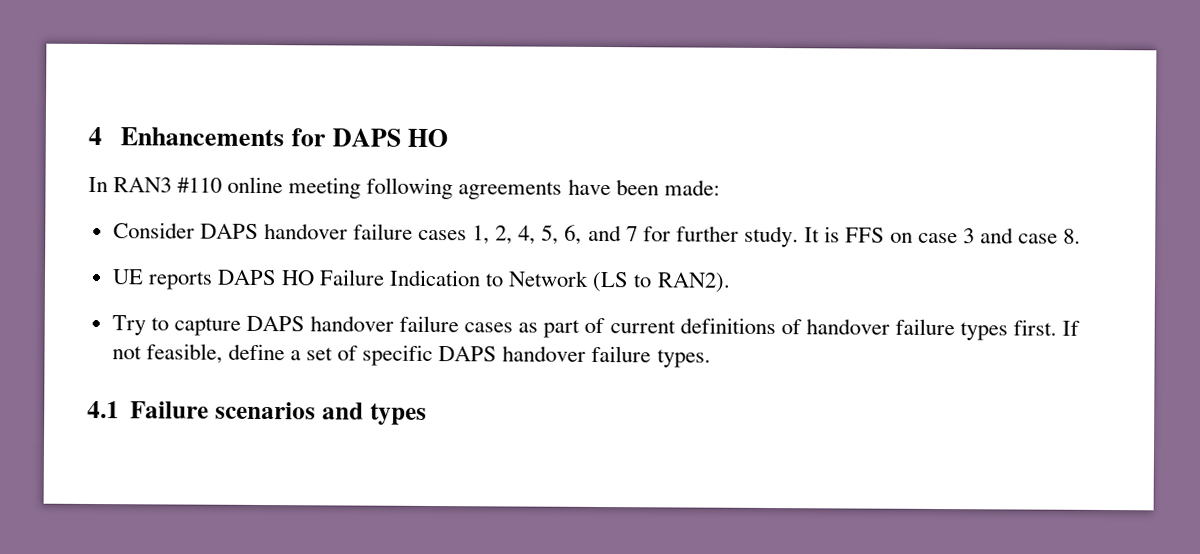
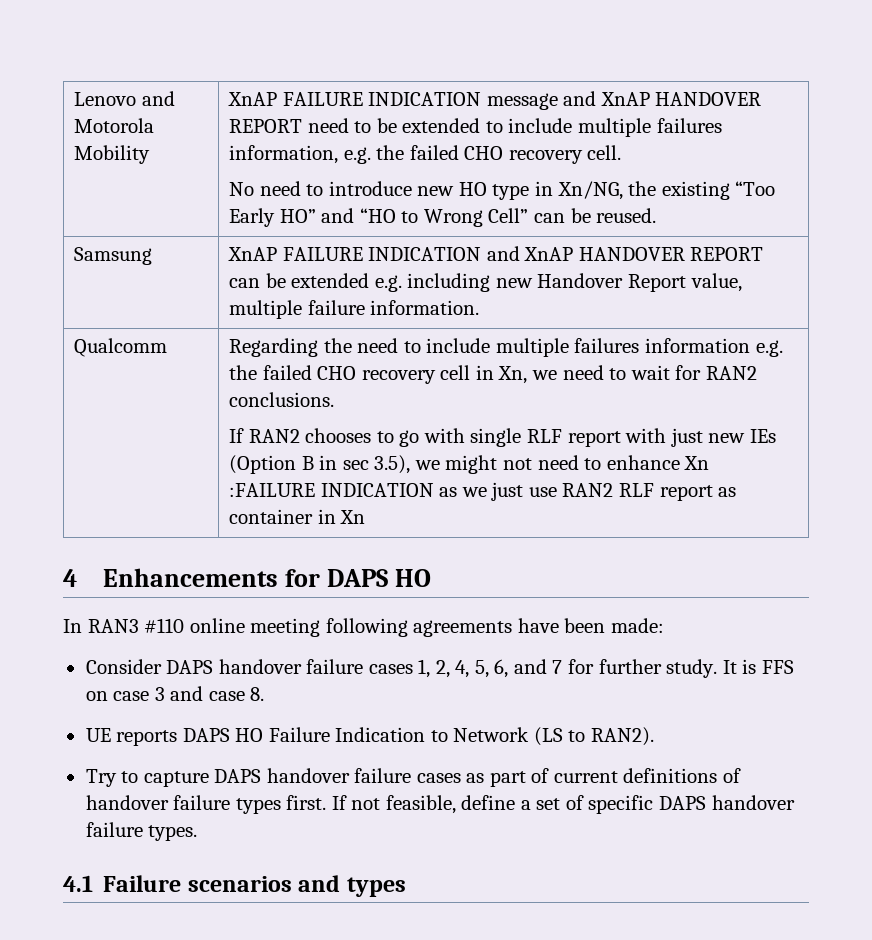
(88, 136) none -> [74,91,175,106] [74,118,155,133] [74,145,151,164] [228,91,762,110] [229,118,722,137] [229,145,622,164] [229,181,776,200] [229,208,657,227] [74,247,153,265] [228,246,764,261] [229,273,742,292] [229,300,480,319] [74,338,168,357] [229,338,783,357] [229,365,757,384] [229,392,335,407] [229,428,776,447] [229,455,710,474] [229,482,737,501] [229,509,366,524] Lenovo and Motorola Mobility | XnAP FAILURE INDICATION message and XnAP HANDOVER REPORT need to be extended to include multiple failures information, e.g. the failed CHO recovery cell. // No need to introduce new HO type in Xn/NG, the existing “Too Early HO” and “HO to Wrong Cell” can be reused. // Samsung | XnAP FAILURE INDICATION and XnAP HANDOVER REPORT can be extended e.g. including new Handover Report value, multiple failure information. // Qualcomm | Regarding the need to include multiple failures information e.g. the failed CHO recovery cell in Xn, we need to wait for RAN2 conclusions. // If RAN2 chooses to go with single RLF report with just new IEs (Option B in sec 3.5), we might not need to enhance Xn :FAILURE INDICATION as we just use RAN2 RLF report as container in Xn //

